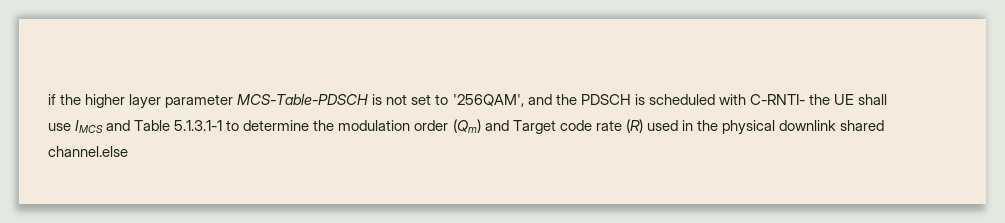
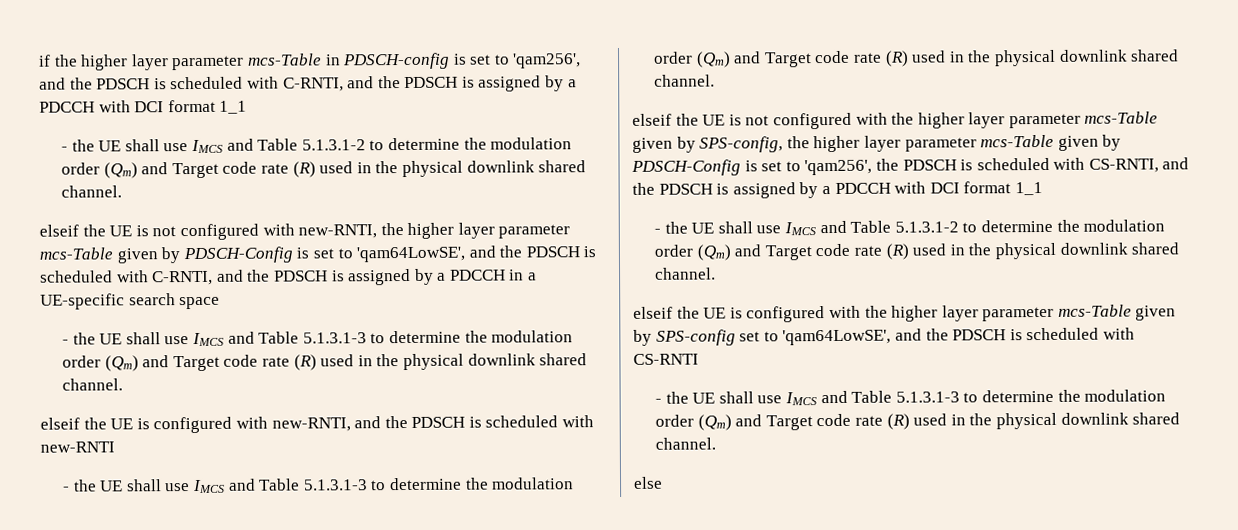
[237,94,887,107] [48,120,223,133] MCS-Table-PDSCH is not set to '256QAM', and the PDSCH is scheduled with C-RNTI- the UE shall use IMCS and Table 5.1.3.1-1 -> [247,52,582,70] [39,75,577,92] [39,99,248,114] [61,138,366,154] mcs-Table in PDSCH-config is set to 'qam256', and the PDSCH is scheduled with C-RNTI, and the PDSCH is assigned by a PDCCH with DCI format 1_1 // - the UE shall use IMCS and Table 5.1.3.1-2
[48,146,128,157] channel.else -> [61,185,123,198] [39,222,571,241] [39,245,597,264] [40,268,538,286] [40,293,221,310] [62,330,574,347] [62,353,588,372] [62,378,124,391] [40,415,595,434] [40,441,115,453] [63,477,575,494] [653,49,1180,68] [654,74,716,87] [632,111,1159,130] [632,134,1122,153] [631,157,1190,176] [632,181,1043,199] [654,219,1166,236] [654,242,1180,261] [655,267,717,280] [633,304,1177,323] [633,327,1135,346] [633,353,699,365] [655,389,1167,406] [655,412,1181,431] [655,437,717,450] [633,476,663,489] channel. // elseif the UE is not configured with new-RNTI, the higher layer parameter mcs-Table given by PDSCH-Config is set to 'qam64LowSE', and the PDSCH is scheduled with C-RNTI, and the PDSCH is assigned by a PDCCH in a UE-specific search space // - the UE shall use IMCS and Table 5.1.3.1-3 to determine the modulation order (Qm) and Target code rate (R) used in the physical downlink shared channel. // elseif the UE is configured with new-RNTI, and the PDSCH is scheduled with new-RNTI // - the UE shall use IMCS and Table 5.1.3.1-3 to determine the modulation order (Qm) and Target code rate (R) used in the physical downlink shared channel. // elseif the UE is not configured with the higher layer parameter mcs-Table given by SPS-config, the higher layer parameter mcs-Table given by PDSCH-Config is set to 'qam256', the PDSCH is scheduled with CS-RNTI, and the PDSCH is assigned by a PDCCH with DCI format 1_1 // - the UE shall use IMCS and Table 5.1.3.1-2 to determine the modulation order (Qm) and Target code rate (R) used in the physical downlink shared channel. // elseif the UE is configured with the higher layer parameter mcs-Table given by SPS-config set to 'qam64LowSE', and the PDSCH is scheduled with CS-RNTI // - the UE shall use IMCS and Table 5.1.3.1-3 to determine the modulation order (Qm) and Target code rate (R) used in the physical downlink shared channel. // else

